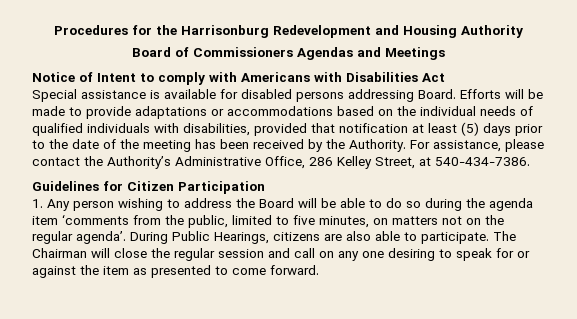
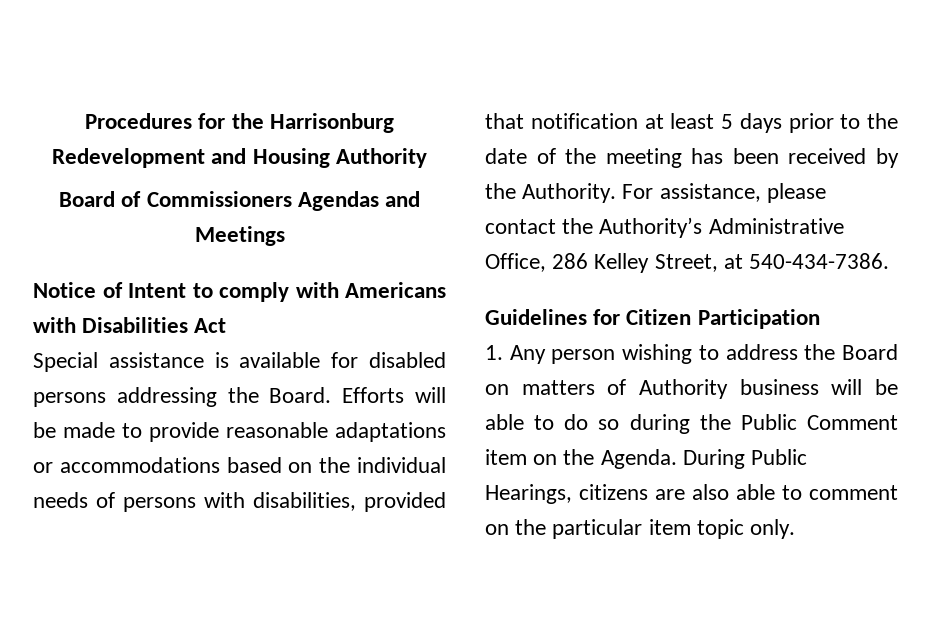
(414, 95) none -> [227,387,259,403] the
(131, 112) none -> [226,422,328,438] reasonable
[32,123,150,136] qualified individuals -> [123,497,196,512] persons
[461,122,479,136] (5) -> [721,114,733,129] 5
(294, 203) none -> [485,379,819,399] on matters of Authority business
[489,198,533,211] [32,214,504,228] [32,231,126,244] agenda item ‘comments from the public, limited to five minutes, on matters not on the regular agenda’. -> [740,414,898,430] [485,449,677,469] Public Comment item on the Agenda.
[421,231,516,244] [32,248,530,261] [32,265,319,278] participate. The Chairman will close the regular session and call on any one desiring to speak for or against the item as presented to come forward. -> [809,485,898,500] [485,519,796,539] comment on the particular item topic only.

